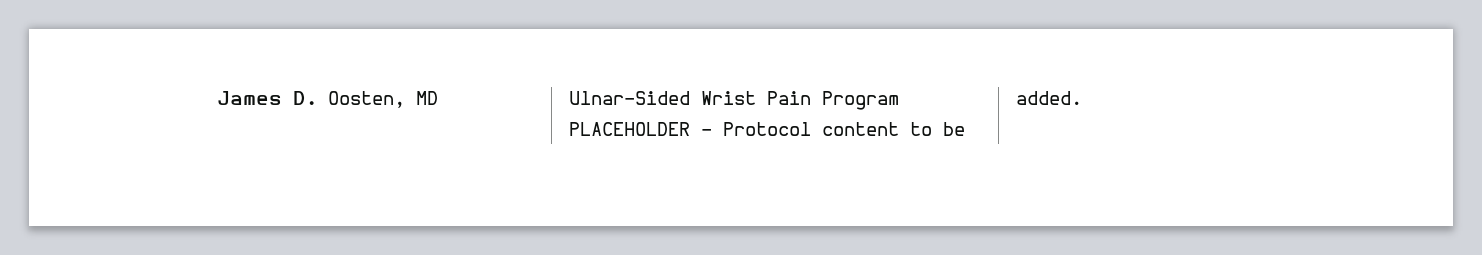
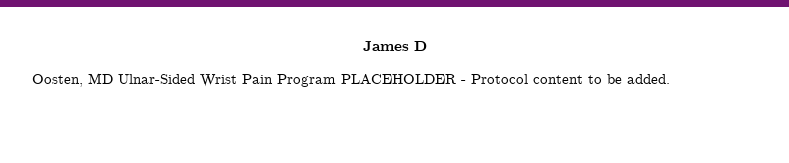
[293,91,317,105] D. -> [413,41,427,51] D //
(438, 98) // -> (113, 78) none
(899, 100) // -> (336, 80) none

